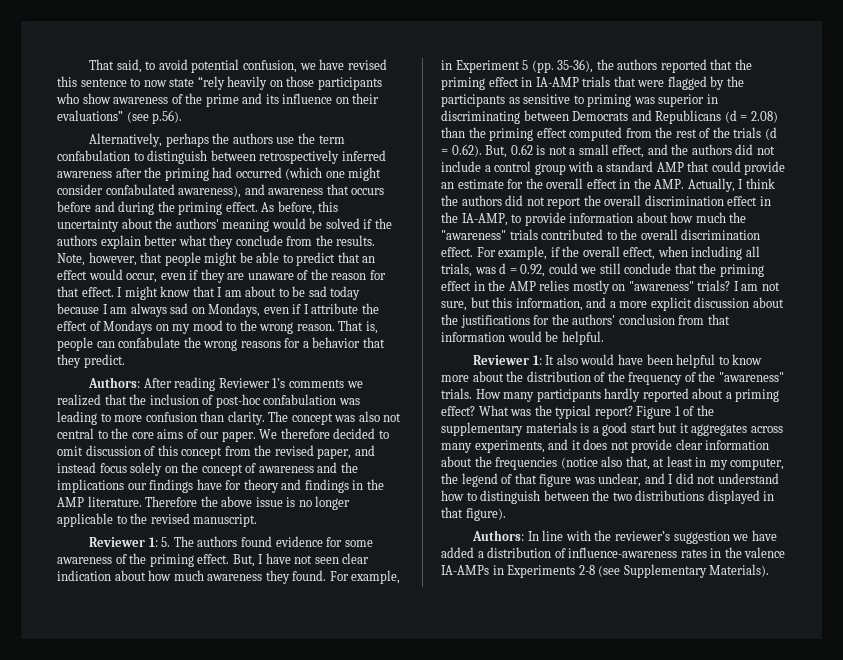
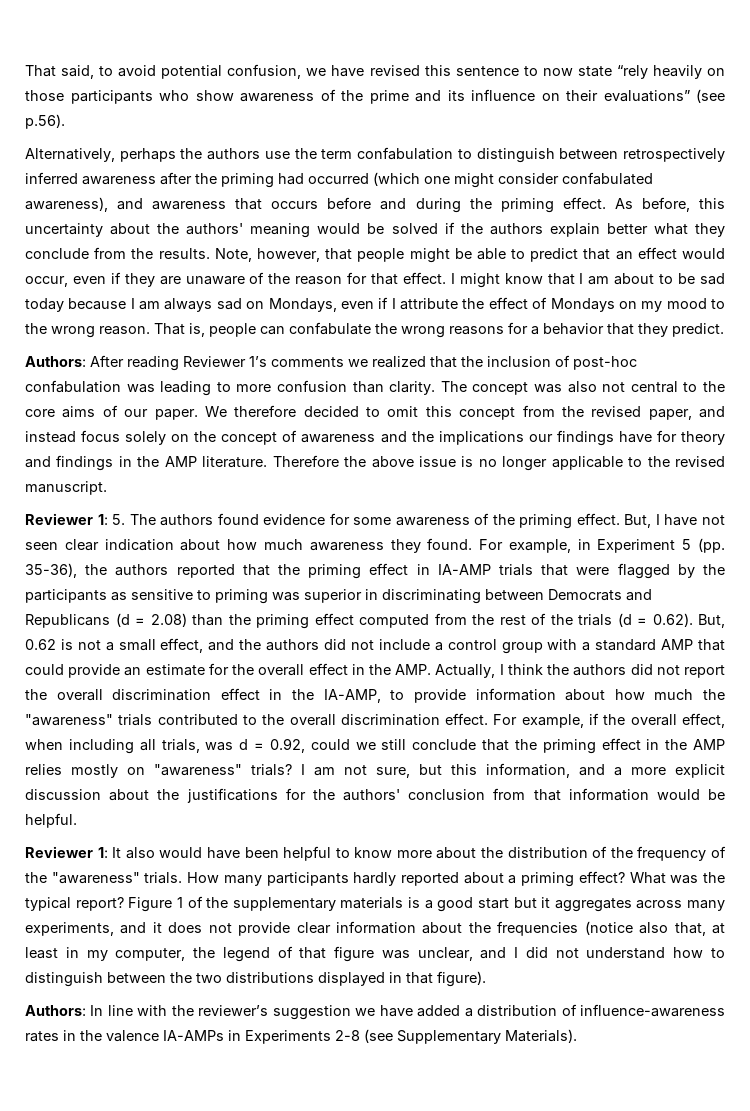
[85,445,156,456] discussion of -> (419, 411) none

